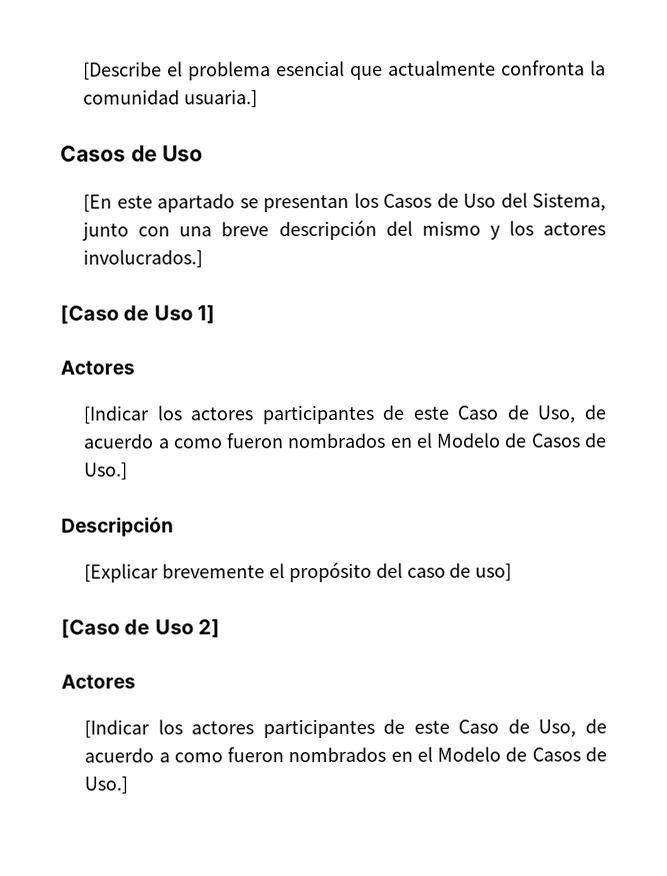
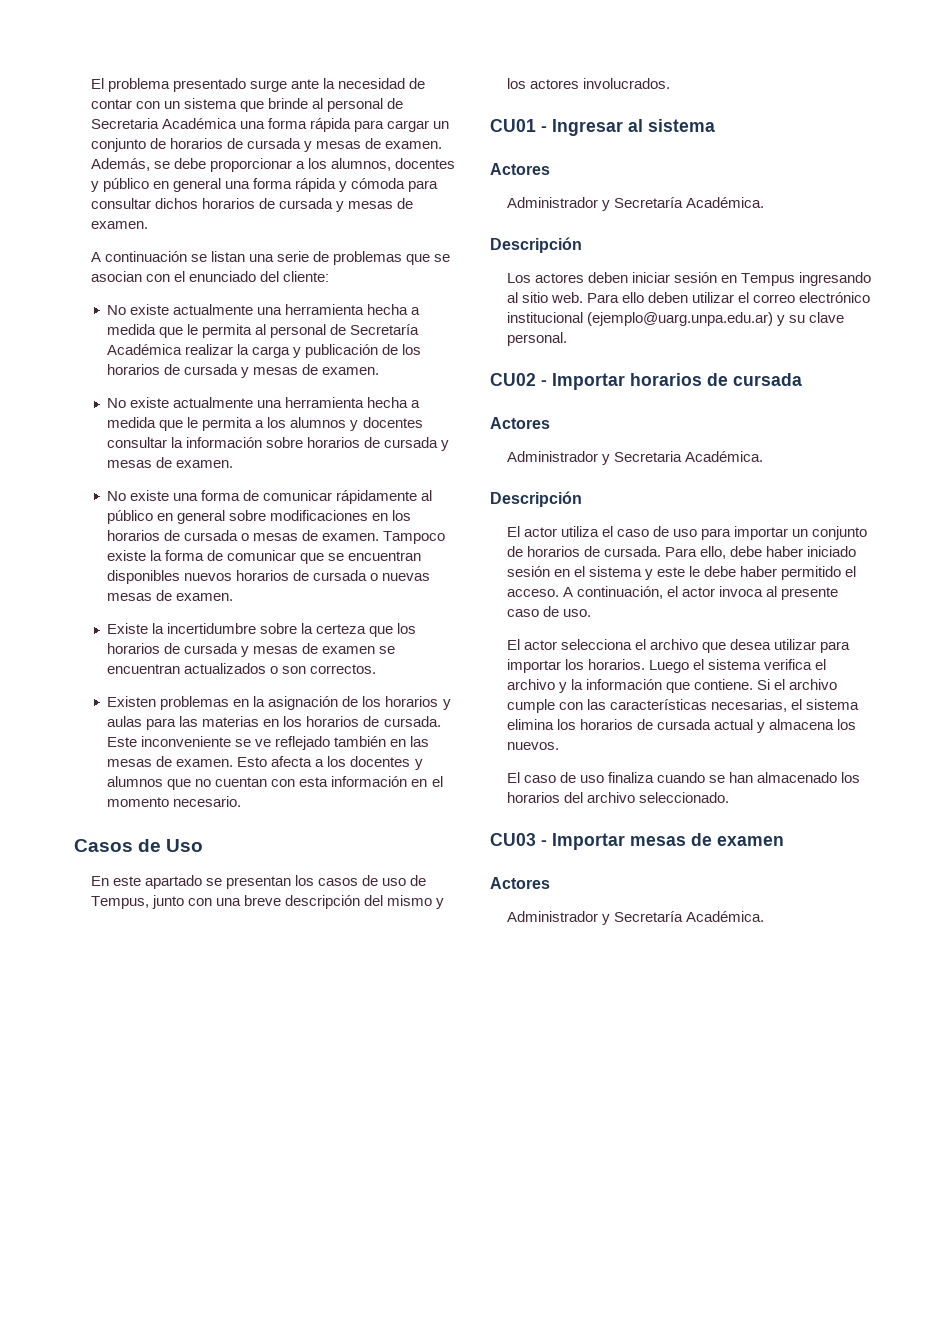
[83,60,606,81] [83,89,259,108] [Describe el problema esencial que actualmente confronta la comunidad usuaria.] -> [90,78,425,92] [90,98,404,112] [90,118,449,132] [90,138,443,152] [90,158,455,172] [90,178,439,192] [90,198,413,212] [90,221,148,229] [90,251,451,265] [90,271,329,282] [107,304,421,315] [107,324,420,338] [107,344,422,358] [107,364,380,378] [107,397,421,408] [107,417,423,431] [107,437,450,451] [107,457,234,468] [107,490,433,504] [107,510,412,524] [107,530,446,544] [107,550,422,564] [107,570,431,584] [107,590,234,601] [107,623,417,637] [107,643,396,657] [107,663,377,674] [107,696,451,710] [107,716,441,730] [107,736,430,750] [107,756,423,770] [107,776,443,790] [107,796,242,807] El problema presentado surge ante la necesidad de contar con un sistema que brinde al personal de Secretaria Académica una forma rápida para cargar un conjunto de horarios de cursada y mesas de examen. Además, se debe proporcionar a los alumnos, docentes y público en general una forma rápida y cómoda para consultar dichos horarios de cursada y mesas de examen. // A continuación se listan una serie de problemas que se asocian con el enunciado del cliente: // No existe actualmente una herramienta hecha a medida que le permita al personal de Secretaría Académica realizar la carga y publicación de los horarios de cursada y mesas de examen. // No existe actualmente una herramienta hecha a medida que le permita a los alumnos y docentes consultar la información sobre horarios de cursada y mesas de examen. // No existe una forma de comunicar rápidamente al público en general sobre modificaciones en los horarios de cursada o mesas de examen. Tampoco existe la forma de comunicar que se encuentran disponibles nuevos horarios de cursada o nuevas mesas de examen. // Existe la incertidumbre sobre la certeza que los horarios de cursada y mesas de examen se encuentran actualizados o son correctos. // Existen problemas en la asignación de los horarios y aulas para las materias en los horarios de cursada. Este inconveniente se ve reflejado también en las mesas de examen. Esto afecta a los docentes y alumnos que no cuentan con esta información en el momento necesario.
[83,194,113,212] [En -> [90,876,109,886] En
[383,192,606,212] Casos de Uso del Sistema, -> [317,875,427,886] [90,896,149,909] casos de uso de Tempus,
[83,249,204,268] [60,304,216,324] [60,360,135,375] [83,404,607,425] [83,432,607,449] [84,462,129,480] [61,517,174,537] [84,561,513,583] [61,618,221,638] [61,674,136,689] [84,718,608,739] [84,746,607,763] [84,776,129,794] involucrados.] // [Caso de Uso 1] // Actores // [Indicar los actores participantes de este Caso de Uso, de acuerdo a como fueron nombrados en el Modelo de Casos de Uso.] // Descripción // [Explicar brevemente el propósito del caso de uso] // [Caso de Uso 2] // Actores // [Indicar los actores participantes de este Caso de Uso, de acuerdo a como fueron nombrados en el Modelo de Casos de Uso.] -> [582,78,670,89] [490,119,715,136] [490,163,550,175] [506,197,764,211] [490,237,582,253] [506,272,871,286] [506,292,871,303] [506,312,844,326] [506,332,567,346] [490,373,802,390] [490,417,550,429] [506,451,763,465] [490,491,582,507] [506,526,868,540] [506,546,857,559] [506,566,857,580] [506,586,838,600] [506,606,591,617] [506,639,851,653] [506,659,826,673] [506,679,838,693] [506,699,859,713] [506,719,857,733] [506,742,559,750] [506,772,861,783] [506,792,729,803] [490,833,784,850] [490,877,550,889] [506,911,764,925] involucrados. // CU01 - Ingresar al sistema // Actores // Administrador y Secretaría Académica. // Descripción // Los actores deben iniciar sesión en Tempus ingresando al sitio web. Para ello deben utilizar el correo electrónico institucional (ejemplo@uarg.unpa.edu.ar) y su clave personal. // CU02 - Importar horarios de cursada // Actores // Administrador y Secretaria Académica. // Descripción // El actor utiliza el caso de uso para importar un conjunto de horarios de cursada. Para ello, debe haber iniciado sesión en el sistema y este le debe haber permitido el acceso. A continuación, el actor invoca al presente caso de uso. // El actor selecciona el archivo que desea utilizar para importar los horarios. Luego el sistema verifica el archivo y la información que contiene. Si el archivo cumple con las características necesarias, el sistema elimina los horarios de cursada actual y almacena los nuevos. // El caso de uso finaliza cuando se han almacenado los horarios del archivo seleccionado. // CU03 - Importar mesas de examen // Actores // Administrador y Secretaría Académica.

